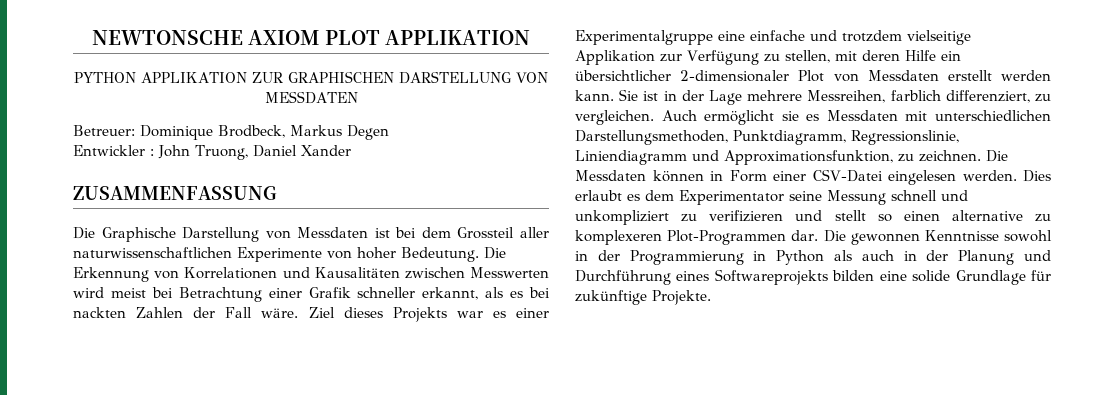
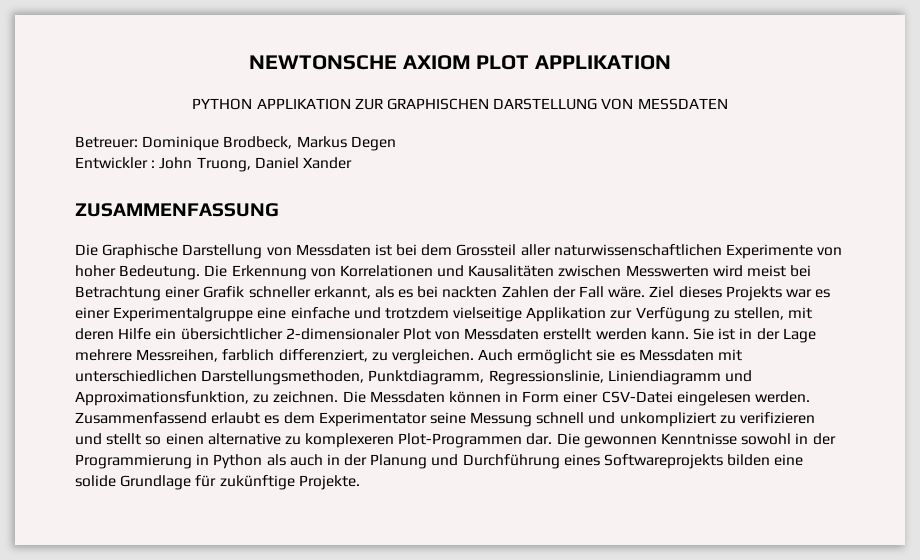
[1023,170,1051,182] Dies -> [75,412,207,424] Zusammenfassend

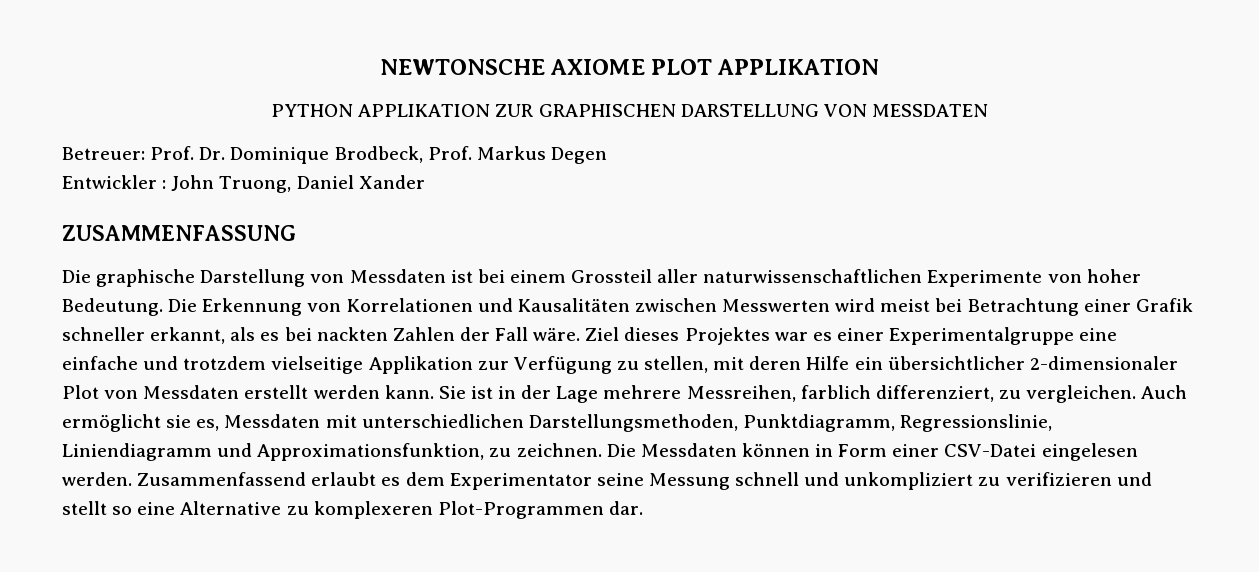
[402,55,471,70] AXIOM -> [549,59,645,75] AXIOME
(138, 142) none -> [150,146,226,160] Prof. Dr.
(293, 142) none -> [427,146,472,160] Prof.
[102,244,179,259] Graphische -> [96,269,196,287] graphische
[421,244,453,256] dem -> [509,270,566,283] einem
[725,286,782,301] Projekts -> [684,327,770,345] Projektes
[619,352,635,361] es -> [196,419,220,431] es,
[165,433,281,445] einen alternative -> [137,501,282,515] eine Alternative
[556,433,836,448] [75,454,804,469] [75,475,360,490] Die gewonnen Kenntnisse sowohl in der Programmierung in Python als auch in der Planung und Durchführung eines Softwareprojekts bilden eine solide Grundlage für zukünftige Projekte. -> (643, 508) none

